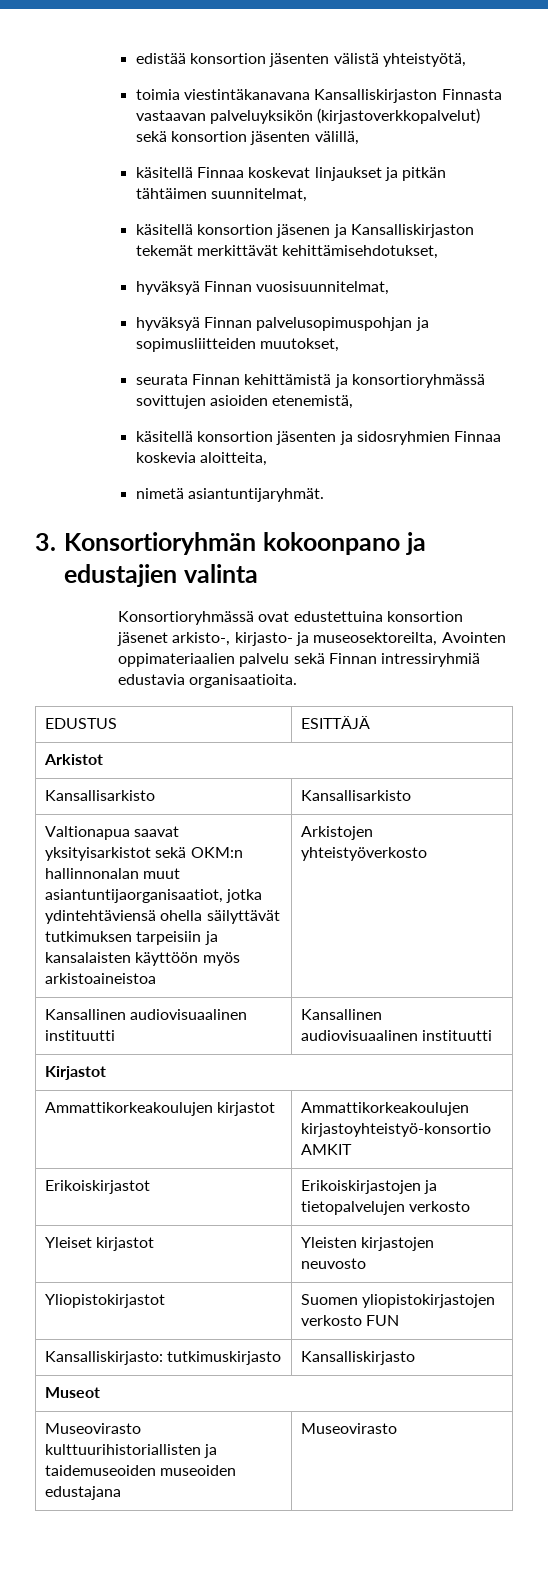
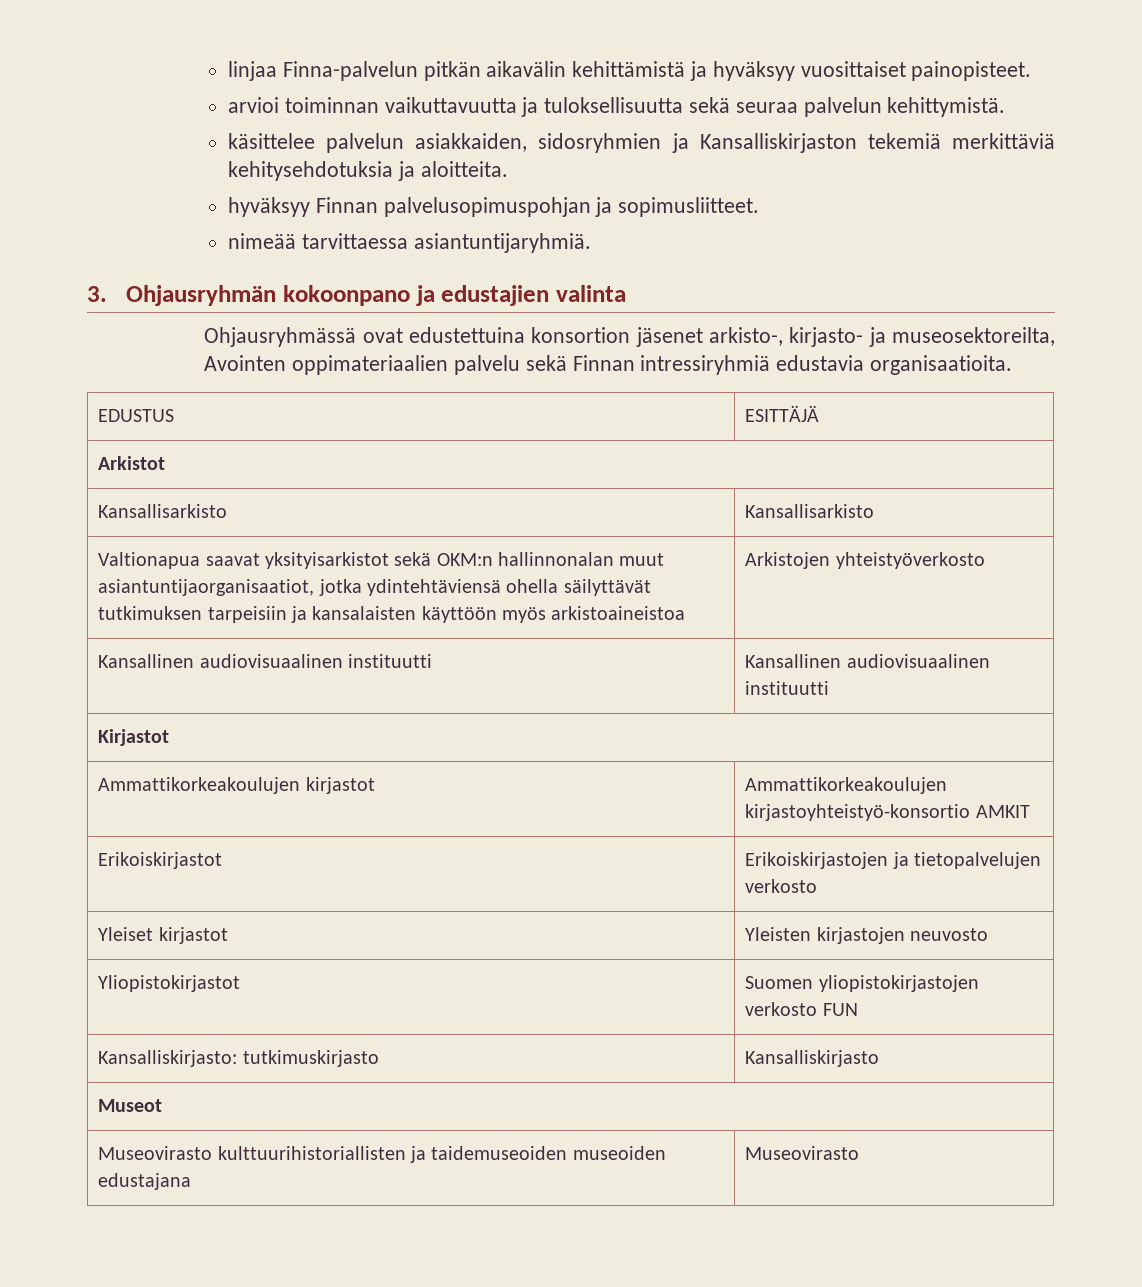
[135,53,466,67] [135,89,502,103] [135,108,481,124] [135,131,359,145] [135,167,447,181] [135,188,308,202] [135,224,474,238] [135,245,439,259] [135,281,390,295] [135,317,429,331] [135,338,340,352] [135,374,485,388] [135,395,354,409] [135,431,502,445] [135,452,268,466] [135,488,325,502] edistää konsortion jäsenten välistä yhteistyötä, // toimia viestintäkanavana Kansalliskirjaston Finnasta vastaavan palveluyksikön (kirjastoverkkopalvelut) sekä konsortion jäsenten välillä, // käsitellä Finnaa koskevat linjaukset ja pitkän tähtäimen suunnitelmat, // käsitellä konsortion jäsenen ja Kansalliskirjaston tekemät merkittävät kehittämisehdotukset, // hyväksyä Finnan vuosisuunnitelmat, // hyväksyä Finnan palvelusopimuspohjan ja sopimusliitteiden muutokset, // seurata Finnan kehittämistä ja konsortioryhmässä sovittujen asioiden etenemistä, // käsitellä konsortion jäsenten ja sidosryhmien Finnaa koskevia aloitteita, // nimetä asiantuntijaryhmät. -> [228,61,1032,81] [228,97,1006,117] [228,133,1055,153] [228,161,508,181] [228,197,760,217] [228,233,591,253] linjaa Finna-palvelun pitkän aikavälin kehittämistä ja hyväksyy vuosittaiset painopisteet. // arvioi toiminnan vaikuttavuutta ja tuloksellisuutta sekä seuraa palvelun kehittymistä. // käsittelee palvelun asiakkaiden, sidosryhmien ja Kansalliskirjaston tekemiä merkittäviä kehitysehdotuksia ja aloitteita. // hyväksyy Finnan palvelusopimuspohjan ja sopimusliitteet. // nimeää tarvittaessa asiantuntijaryhmiä.
[64,532,256,555] Konsortioryhmän -> [126,285,277,306] Ohjausryhmän
[118,611,255,625] Konsortioryhmässä -> [204,327,357,347] Ohjausryhmässä

